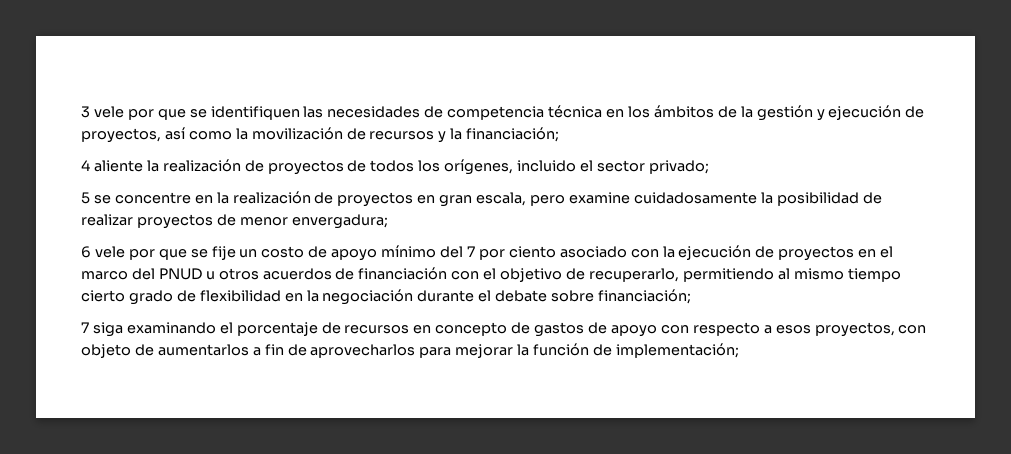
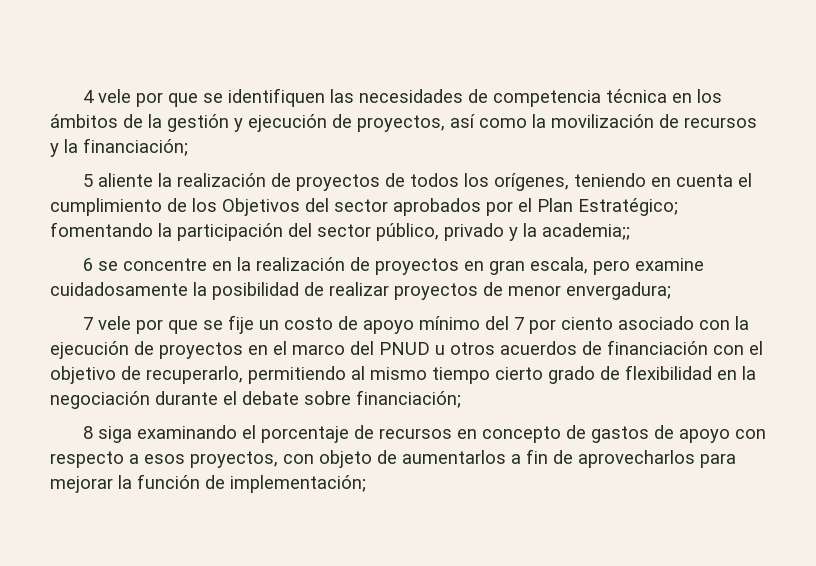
[81,106,90,118] 3 -> [82,90,94,103] 4
[81,160,90,171] 4 -> [82,174,93,187] 5
[517,160,709,174] [81,192,90,204] incluido el sector privado; // 5 -> [573,173,752,187] [50,198,678,216] [50,222,630,241] [82,258,93,271] teniendo en cuenta el cumplimiento de los Objetivos del sector aprobados por el Plan Estratégico; fomentando la participación del sector público, privado y la academia;; // 6
[81,246,91,258] 6 -> [82,317,93,330] 7
[81,322,89,333] 7 -> [82,426,93,439] 8

